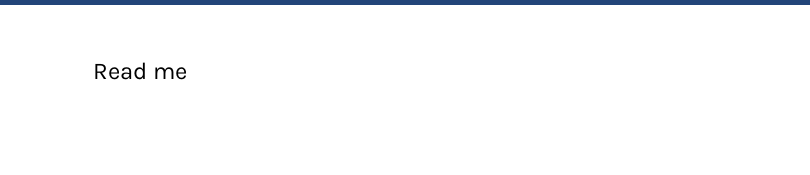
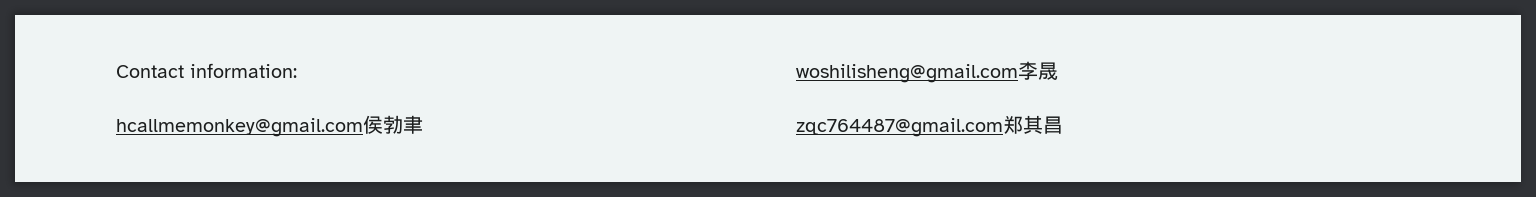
[93,62,188,80] Read me -> [116,63,297,78] [116,115,423,137] [796,61,1058,83] [796,115,1063,137] Contact information: // hcallmemonkey@gmail.com侯勃聿 // woshilisheng@gmail.com李晟 // zqc764487@gmail.com郑其昌

